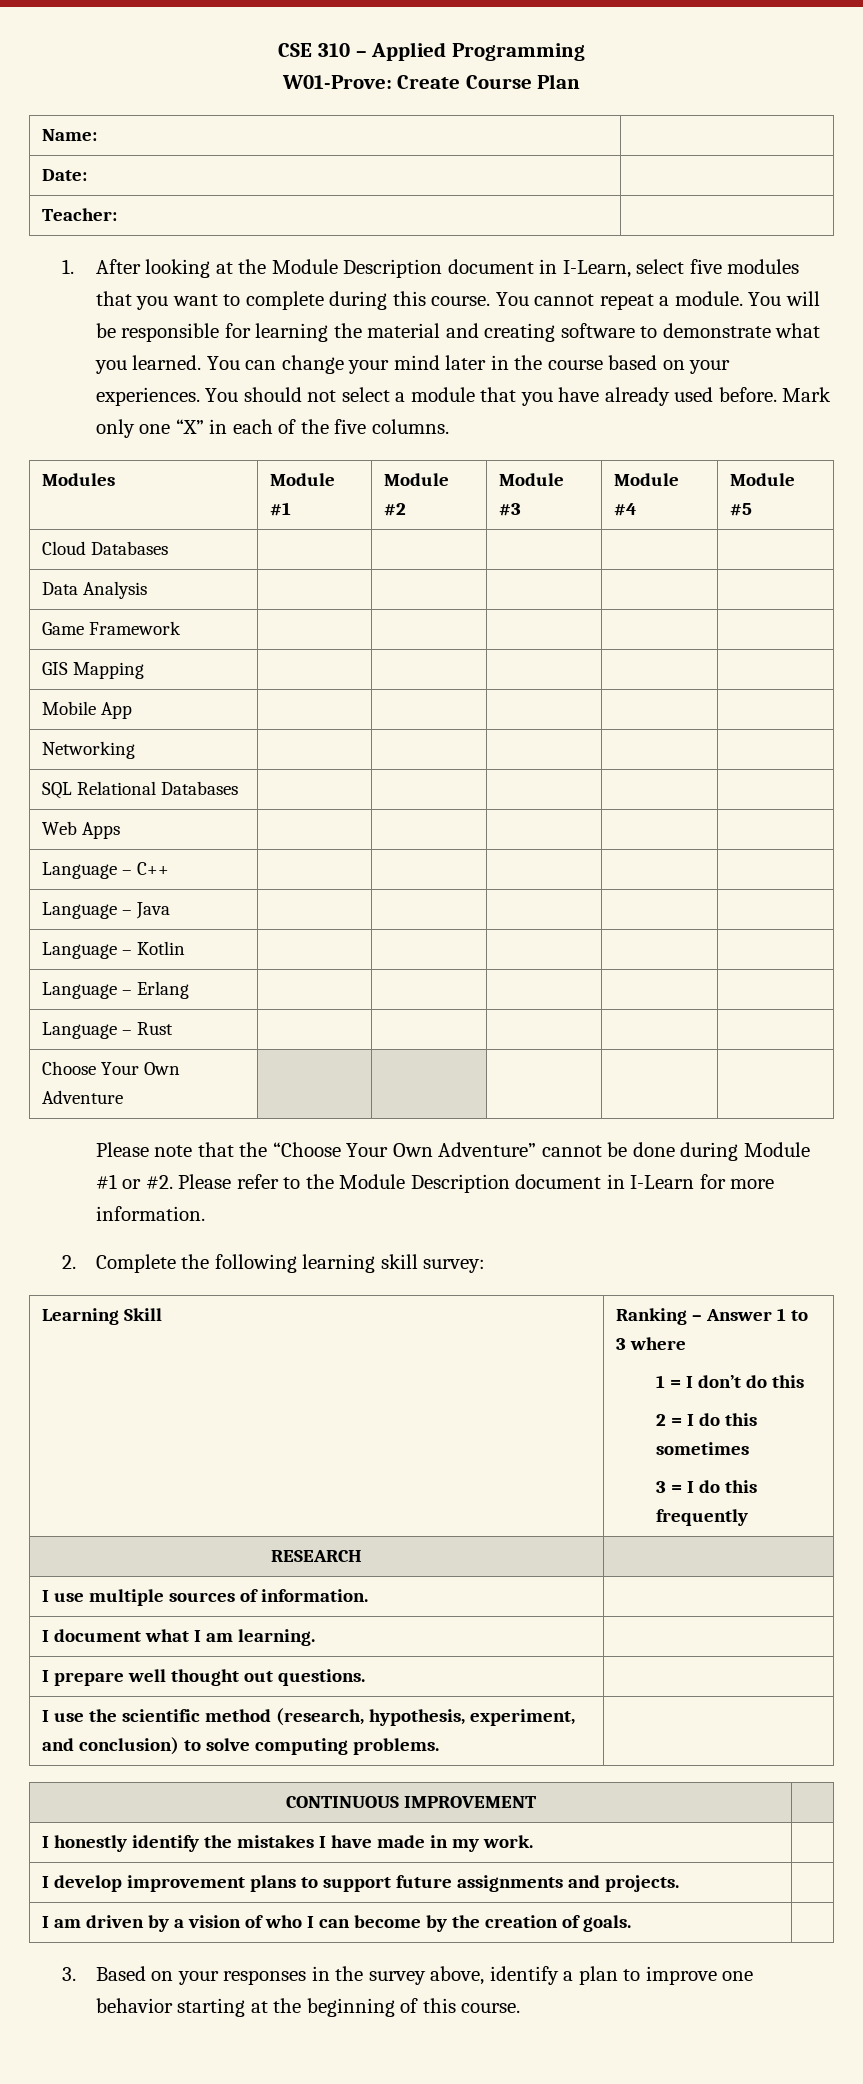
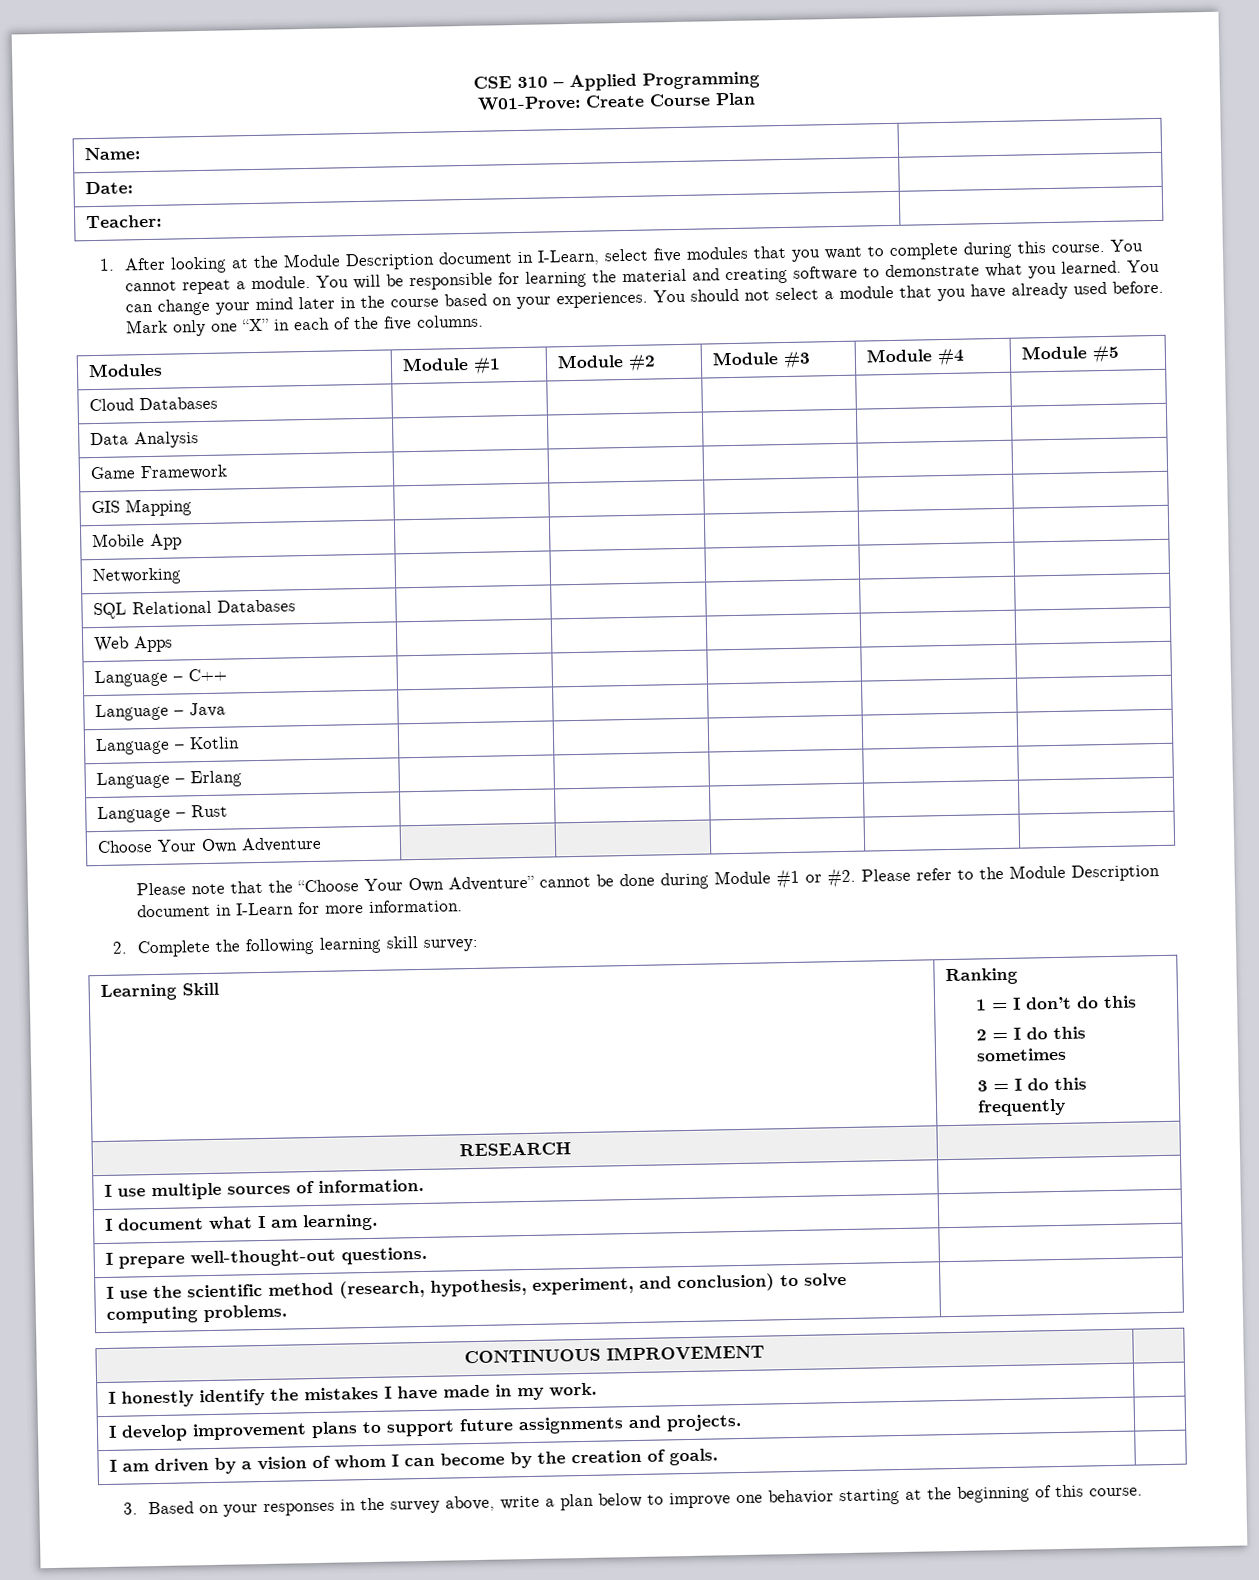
[692,1308,809,1321] [616,1337,687,1350] – Answer 1 to 3 where -> (1018, 976) none
[128,1669,274,1686] well thought out -> [189,1248,336,1268] well-thought-out
[265,1915,303,1928] who -> [333,1454,386,1469] whom
[489,1966,559,1985] identify -> [500,1495,541,1510] write
(618, 1975) none -> [598,1492,643,1508] below

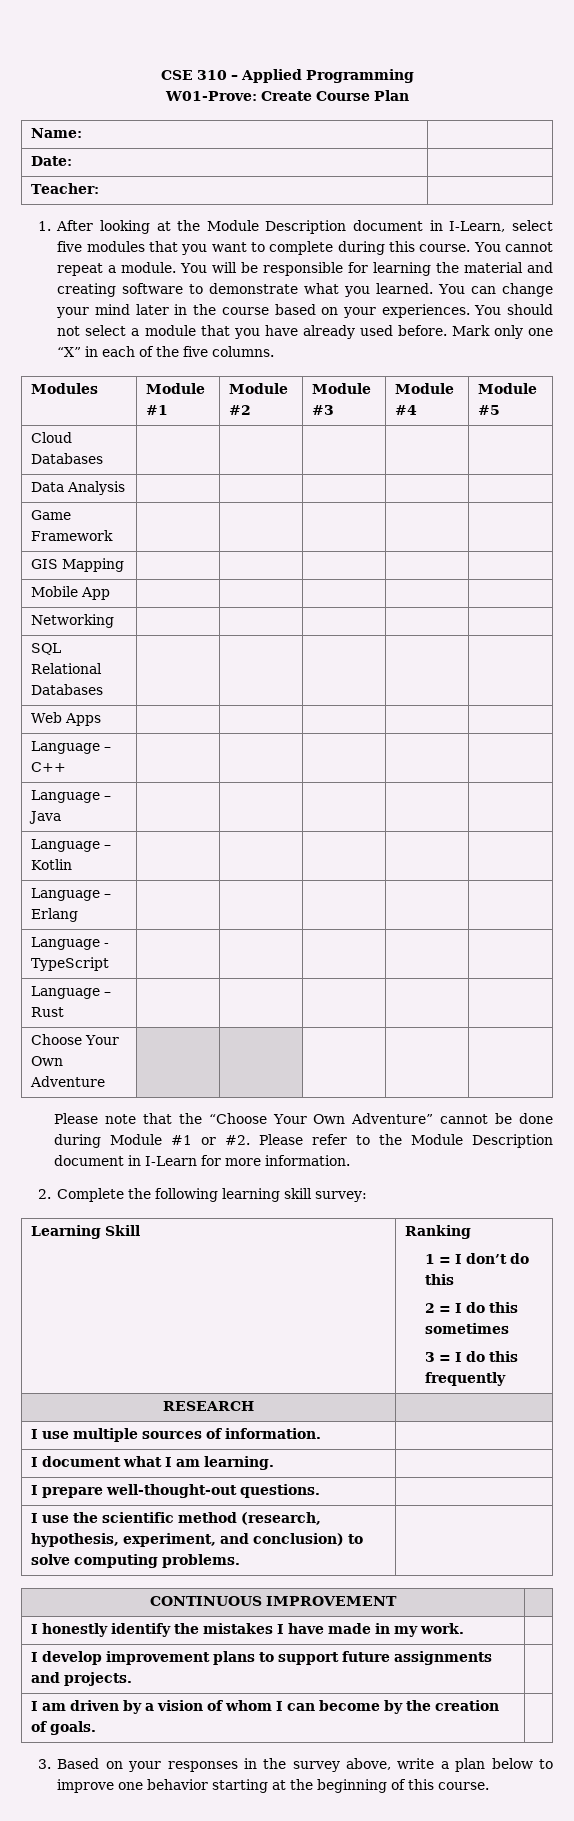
(242, 779) none -> [31,937,110,950] [31,957,110,971] // Language - TypeScript | | | | |

